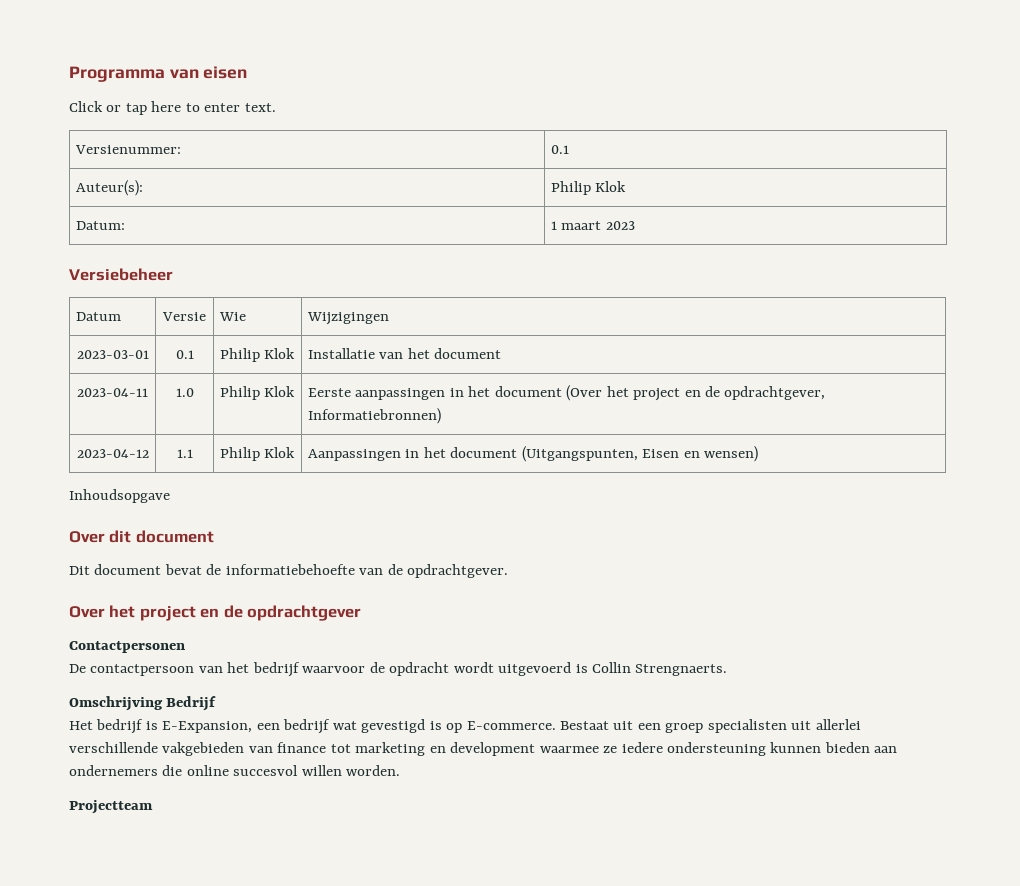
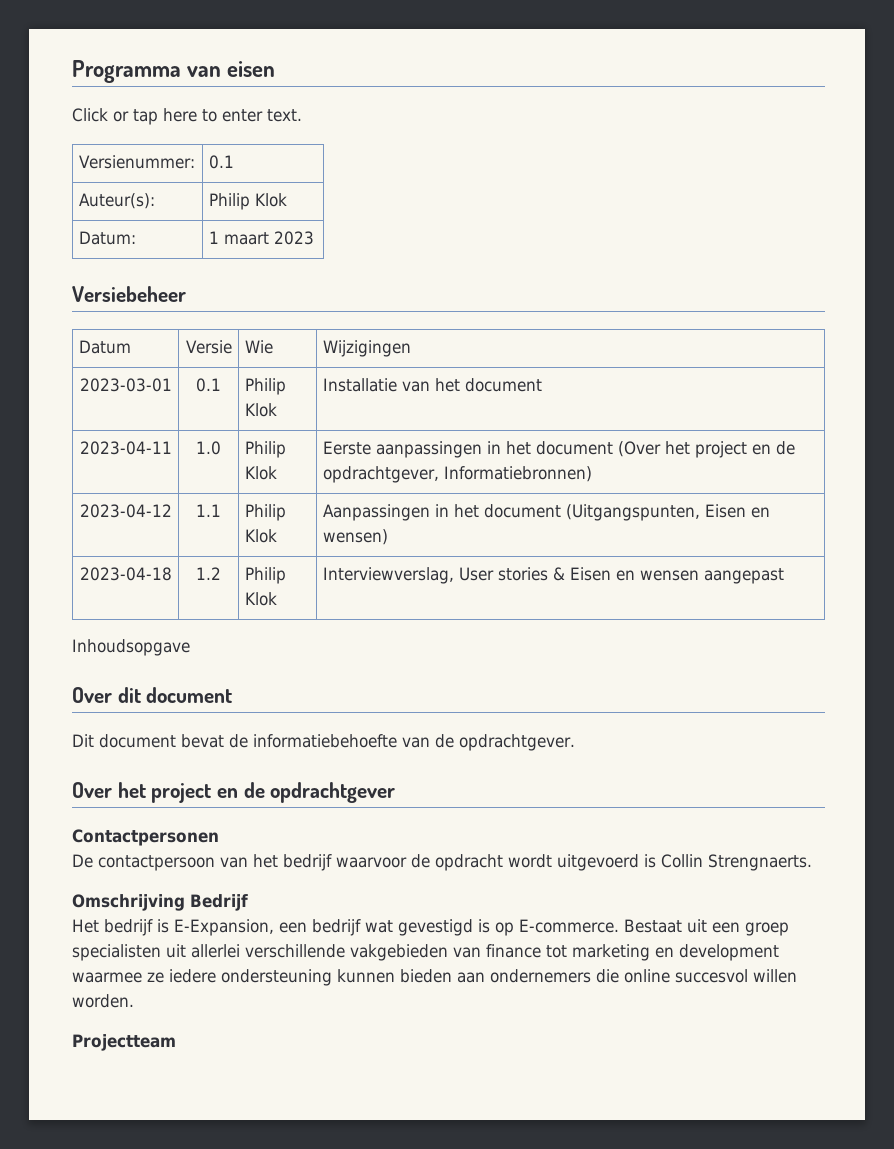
(759, 454) none -> [79,567,172,581] [196,567,221,580] [244,567,286,584] [244,592,277,606] [322,567,784,584] // 2023-04-18 | 1.2 | Philip Klok | Interviewverslag, User stories & Eisen en wensen aangepast

